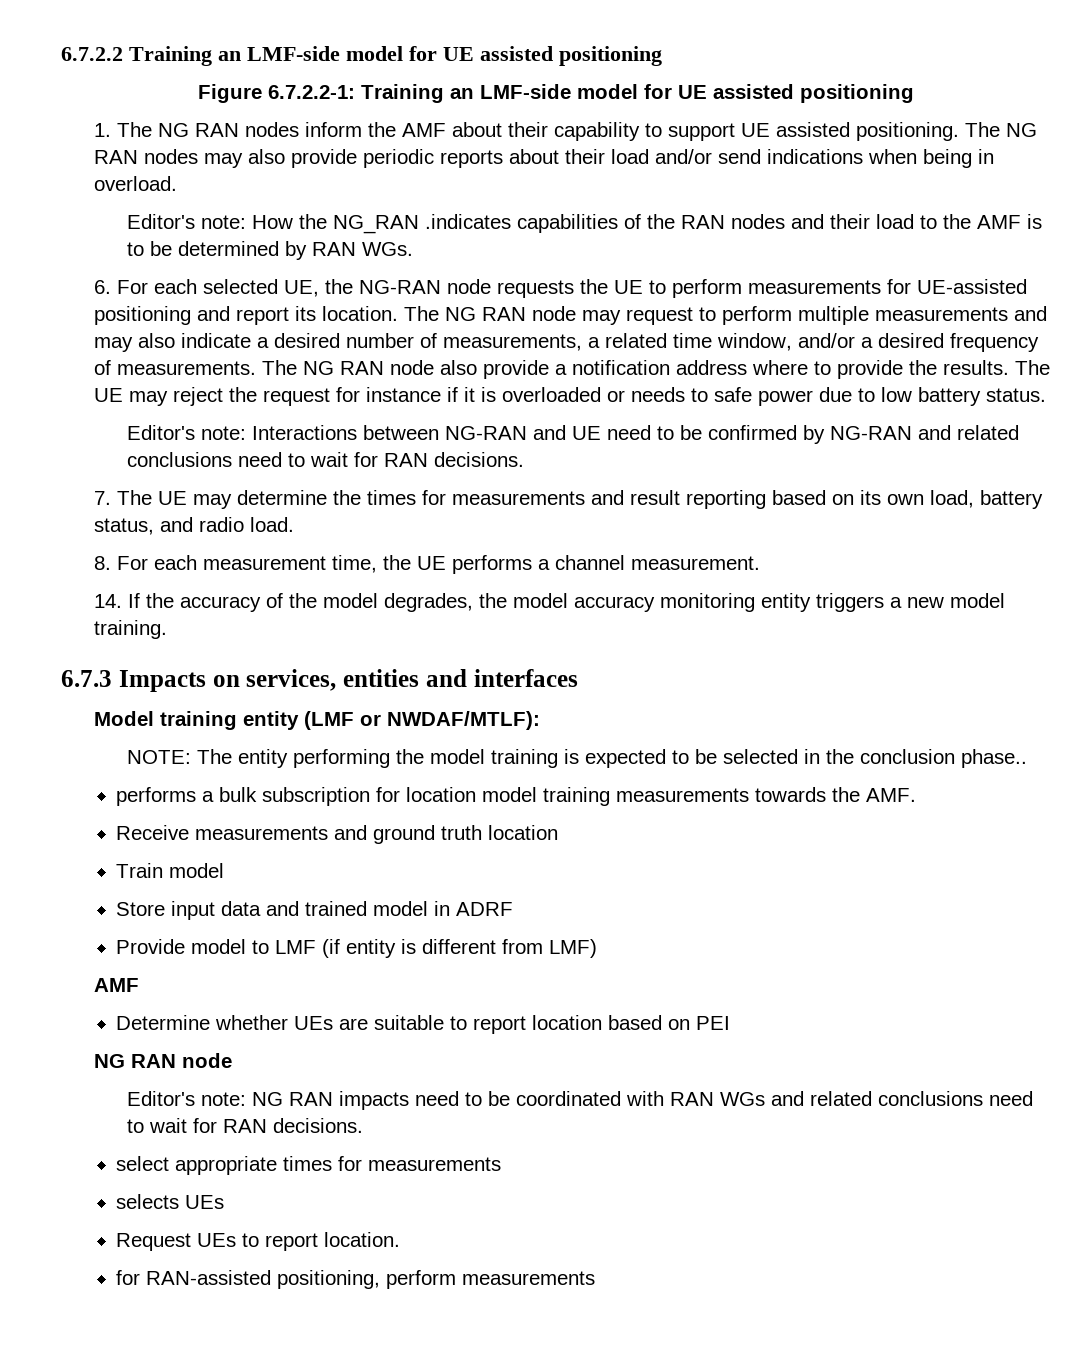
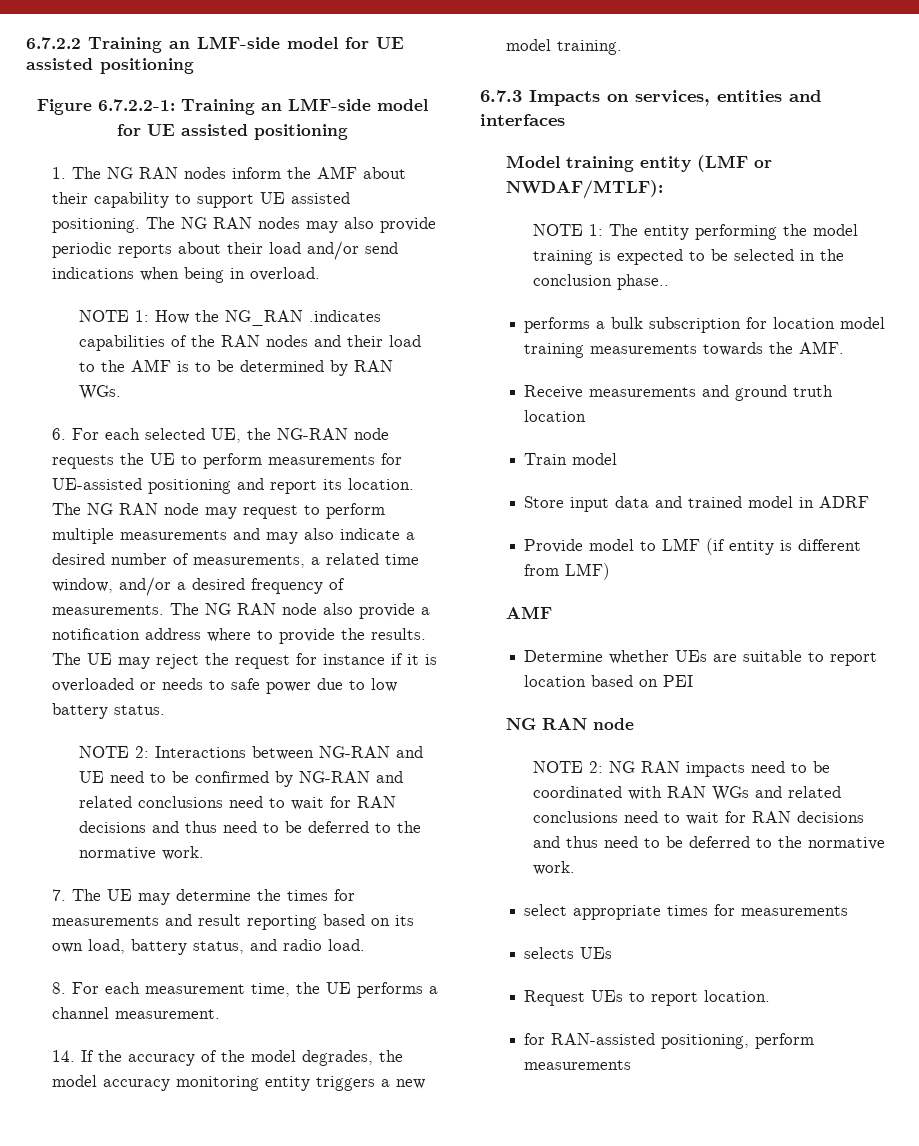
[126,214,246,229] Editor's note: -> [78,310,149,322] NOTE 1:
[126,425,246,440] Editor's note: -> [78,746,149,758] NOTE 2:
[433,452,524,467] decisions. -> [78,821,421,833] [78,846,204,860] decisions and thus need to be deferred to the normative work.
[126,750,191,764] NOTE: -> [532,224,603,236] NOTE 1:
[126,1091,246,1106] Editor's note: -> [532,761,603,773] NOTE 2:
[272,1118,363,1133] decisions. -> [796,811,864,823] [532,836,885,850] [532,861,575,875] decisions and thus need to be deferred to the normative work.

